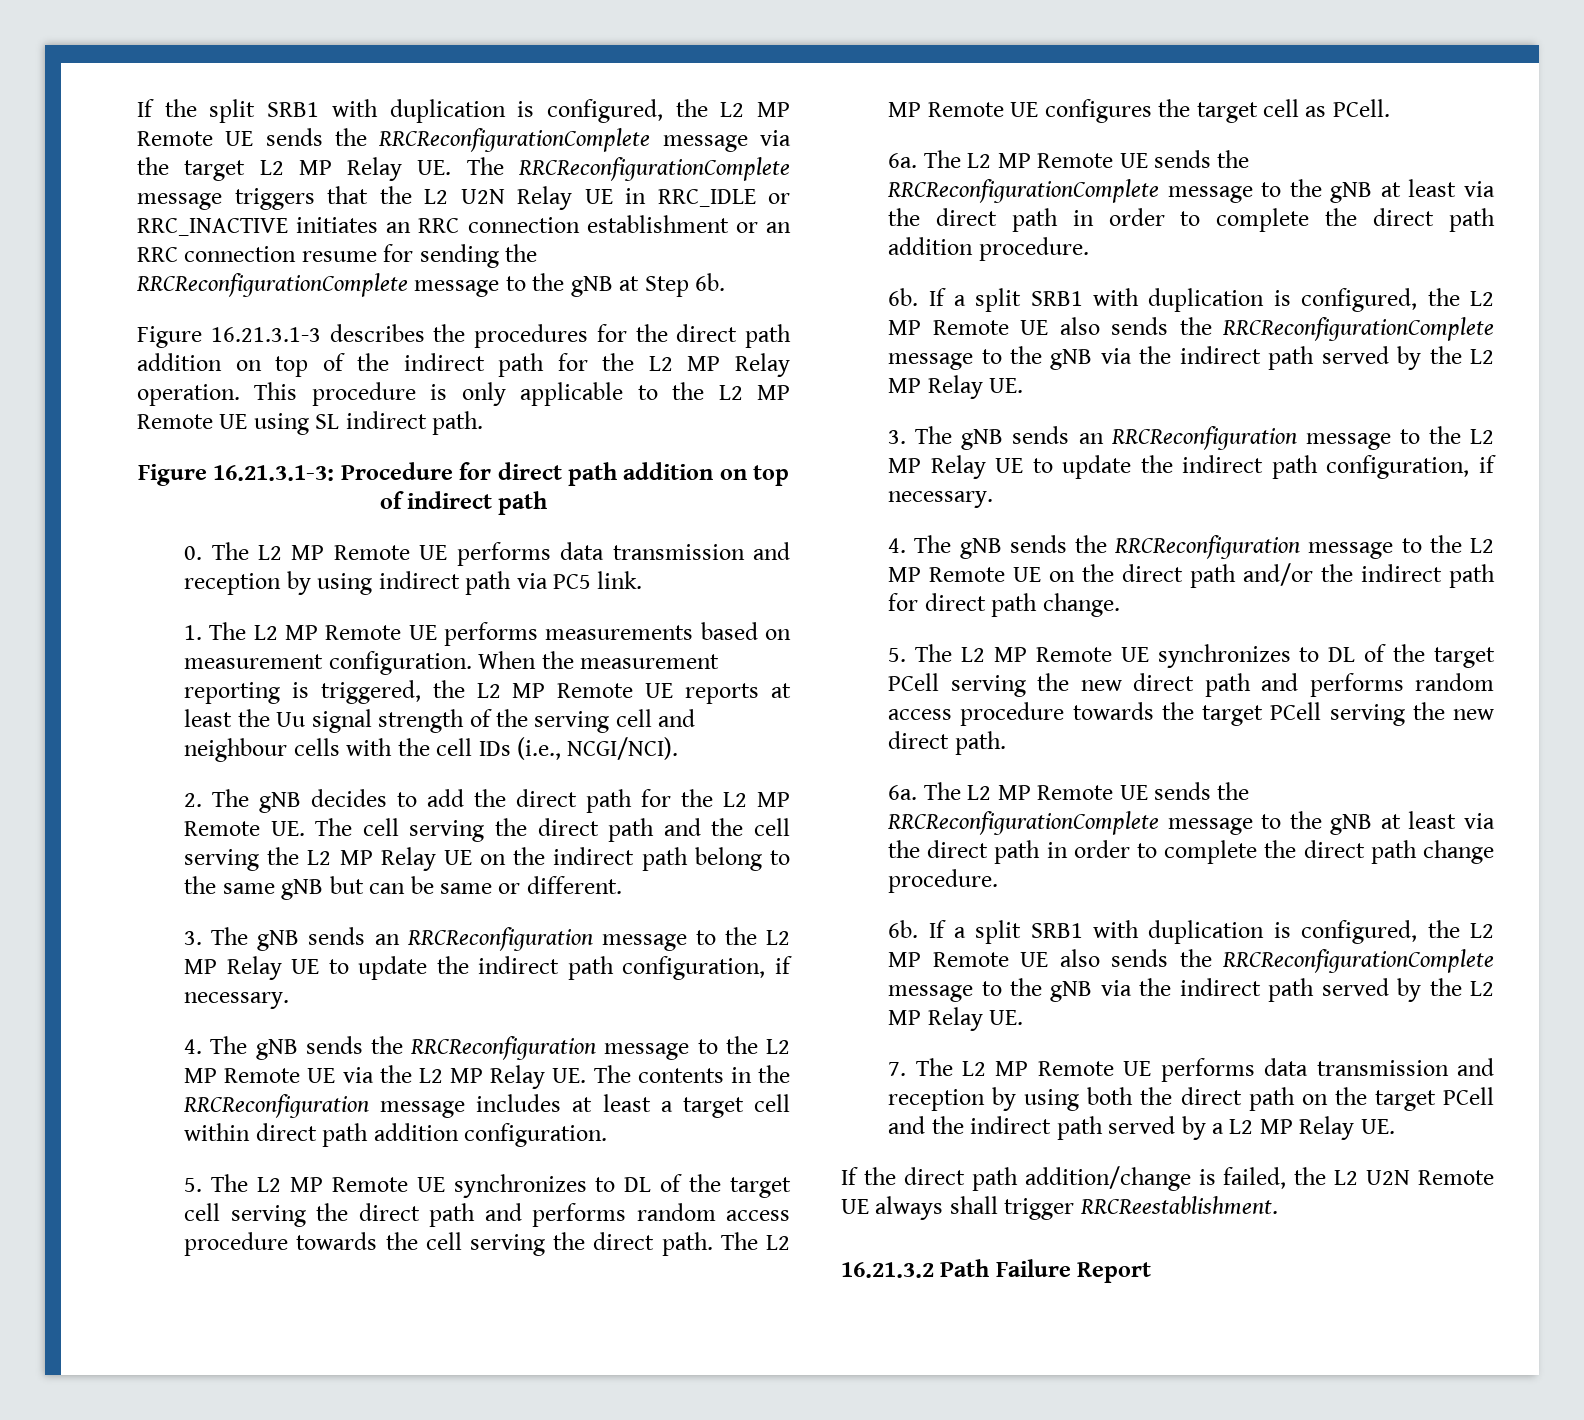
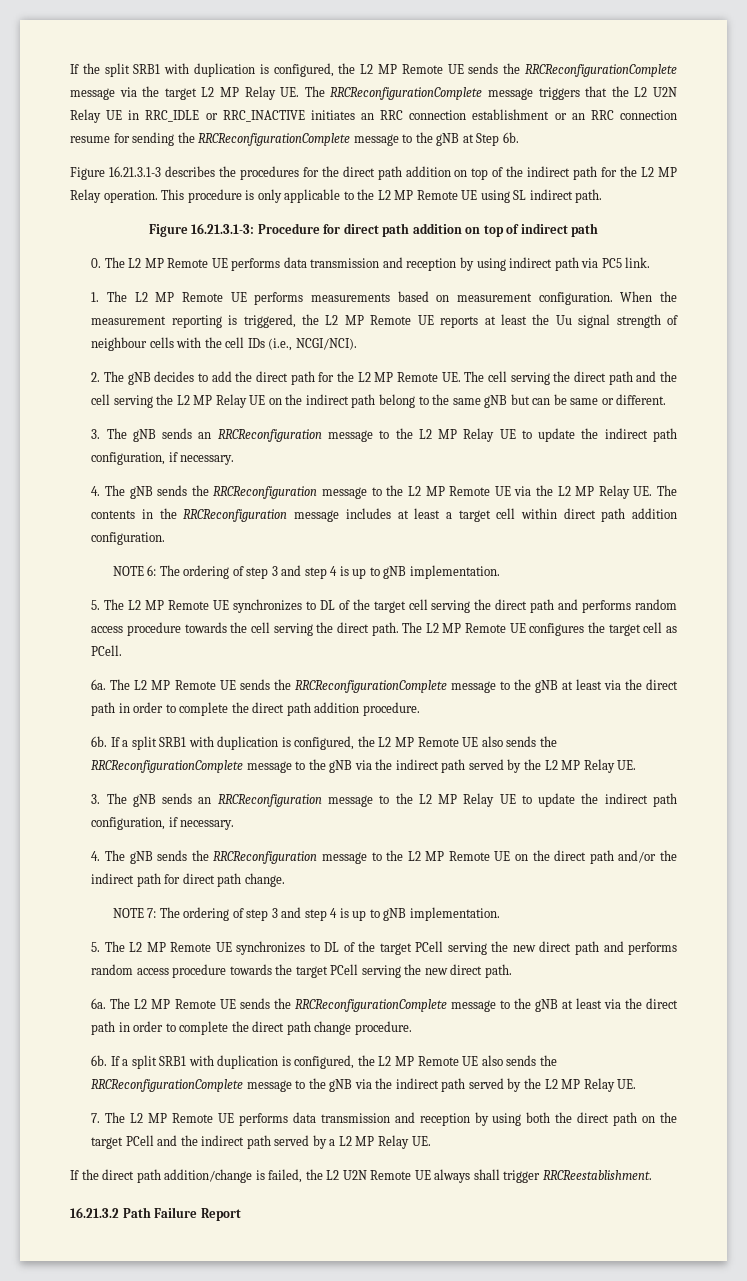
[495,709,696,733] the serving cell and -> (679, 320) none
(608, 1135) none -> [112,565,500,579] // NOTE 6: The ordering of step 3 and step 4 is up to gNB implementation.
(1120, 605) none -> [112,907,500,921] // NOTE 7: The ordering of step 3 and step 4 is up to gNB implementation.

